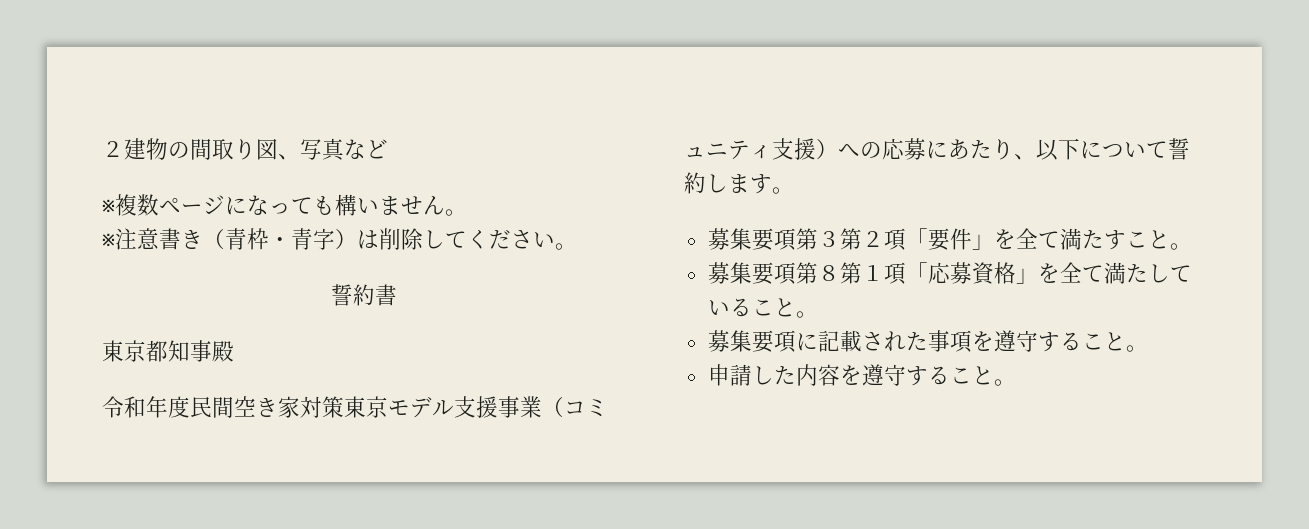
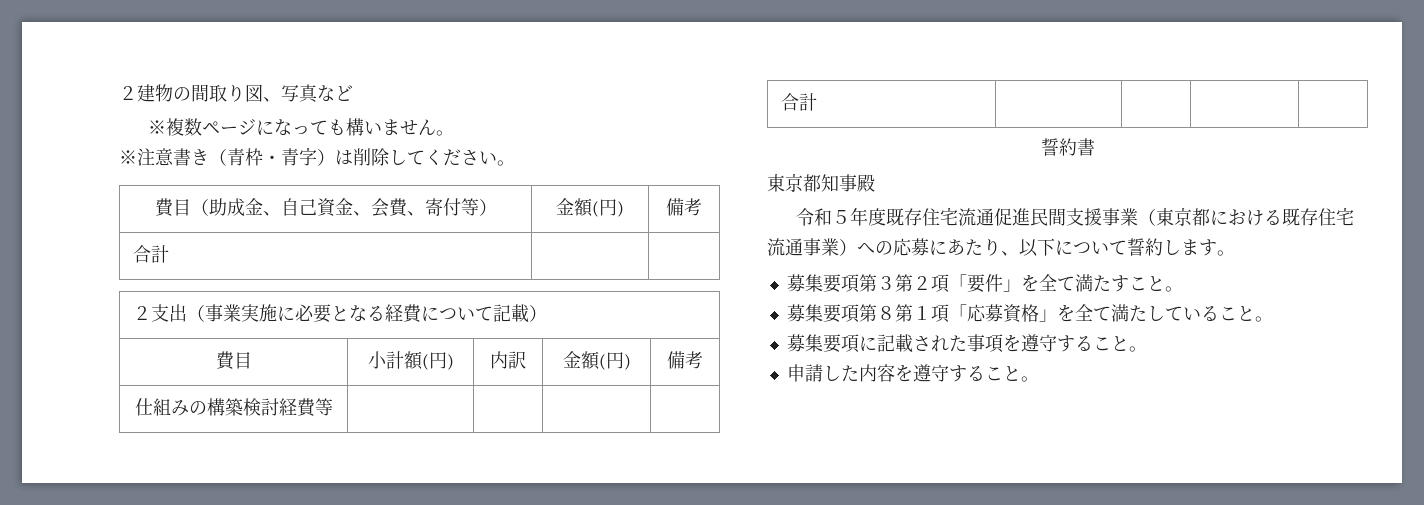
(577, 246) none -> [154,198,497,217] [556,198,624,217] [666,198,702,216] [133,245,170,263] [133,304,548,323] [215,351,252,370] [367,351,454,370] [490,351,526,369] [562,351,631,370] [667,351,703,369] [134,398,333,417] [781,93,818,111] // 費目（助成金、自己資金、会費、寄付等） | 金額(円) | 備考 // 合計 | | // ２支出（事業実施に必要となる経費について記載） // 費目 | 小計額(円) | 内訳 | 金額(円) | 備考 // 仕組みの構築検討経費等 | | | | // 合計 | | | |
[146,396,608,418] [684,138,816,160] 年度民間空き家対策東京モデル支援事業（コミュニティ支援 -> [832,207,1355,226] [767,238,839,256] ５年度既存住宅流通促進民間支援事業（東京都における既存住宅流通事業

